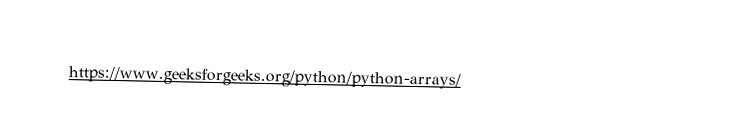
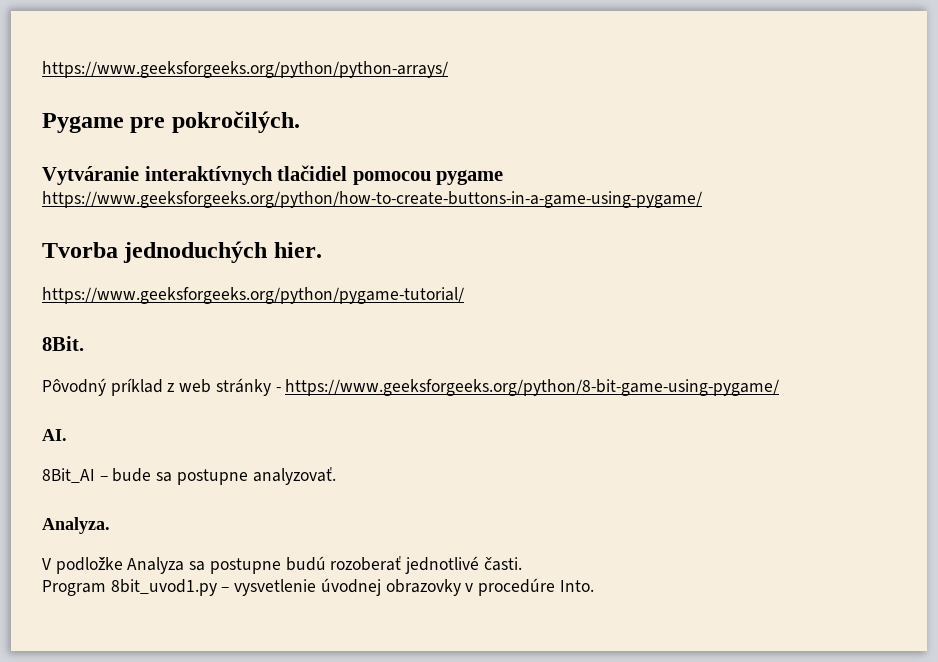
(461, 78) none -> [42,111,300,133] [42,165,504,185] [42,191,702,208] [42,241,322,263] [42,287,464,304] [42,336,84,351] [42,378,780,396] [42,429,67,441] [42,467,336,485] [42,517,110,534] [42,556,522,574] [42,578,594,596] // Pygame pre pokročilých. // Vytváranie interaktívnych tlačidiel pomocou pygame // https://www.geeksforgeeks.org/python/how-to-create-buttons-in-a-game-using-pygame/ // Tvorba jednoduchých hier. // https://www.geeksforgeeks.org/python/pygame-tutorial/ // 8Bit. // Pôvodný príklad z web stránky - https://www.geeksforgeeks.org/python/8-bit-game-using-pygame/ // AI. // 8Bit_AI – bude sa postupne analyzovať. // Analyza. // V podložke Analyza sa postupne budú rozoberať jednotlivé časti. // Program 8bit_uvod1.py – vysvetlenie úvodnej obrazovky v procedúre Into.

